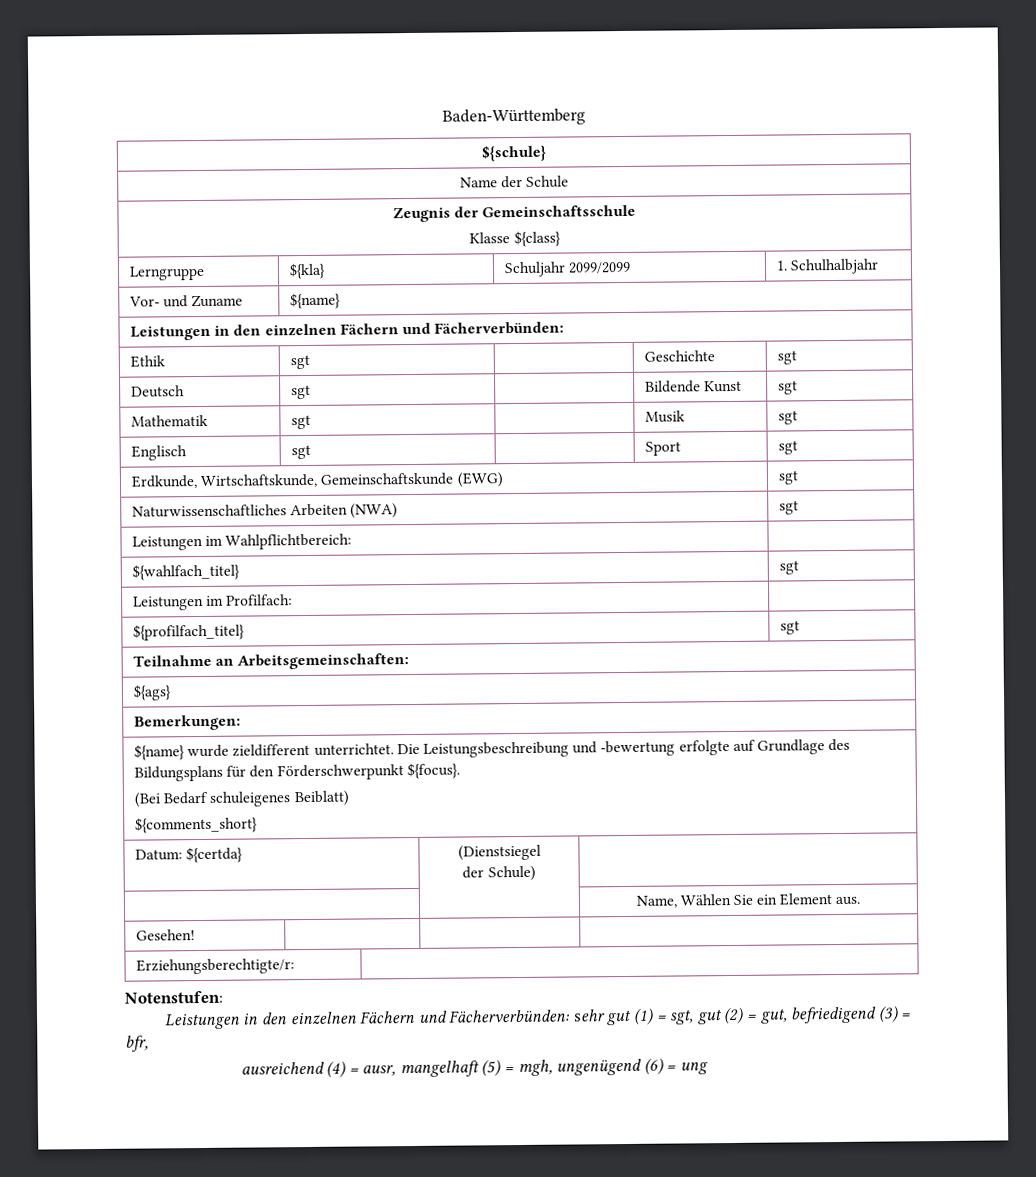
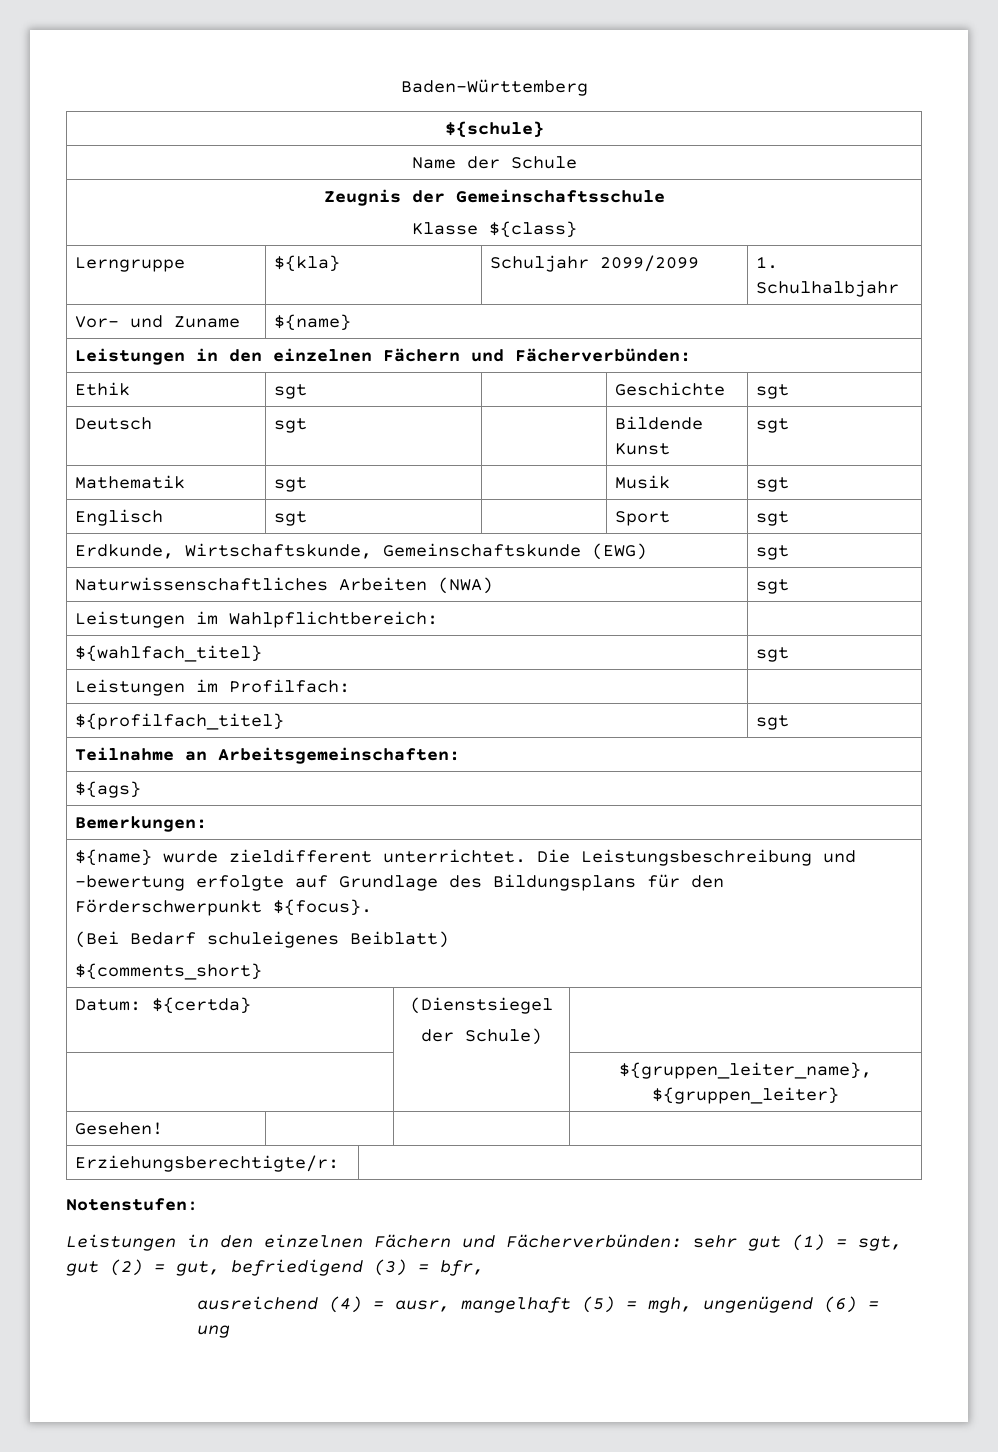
[635,893,861,908] Name, Wählen Sie ein Element aus. -> [619,1062,872,1079] [652,1087,839,1104] ${gruppen_leiter_name}, ${gruppen_leiter}

